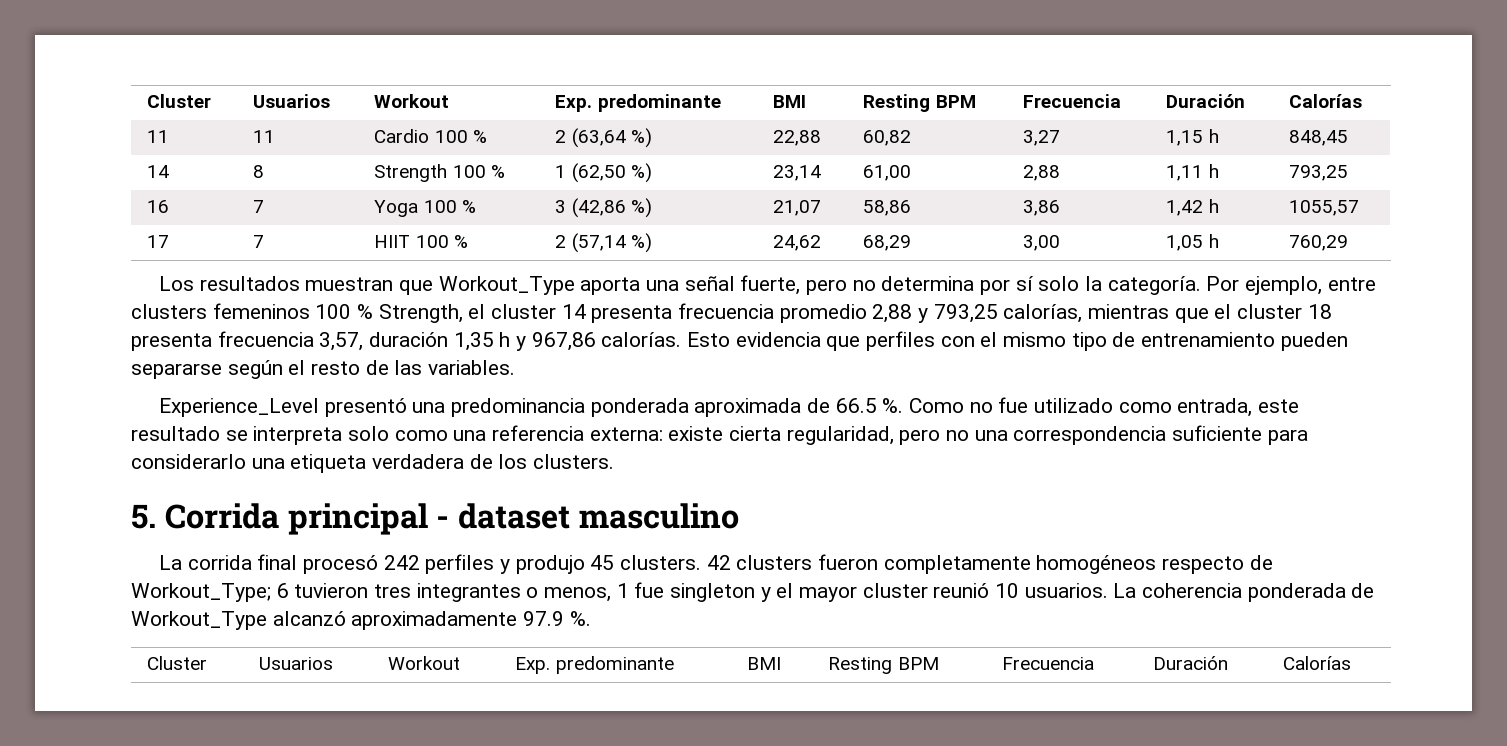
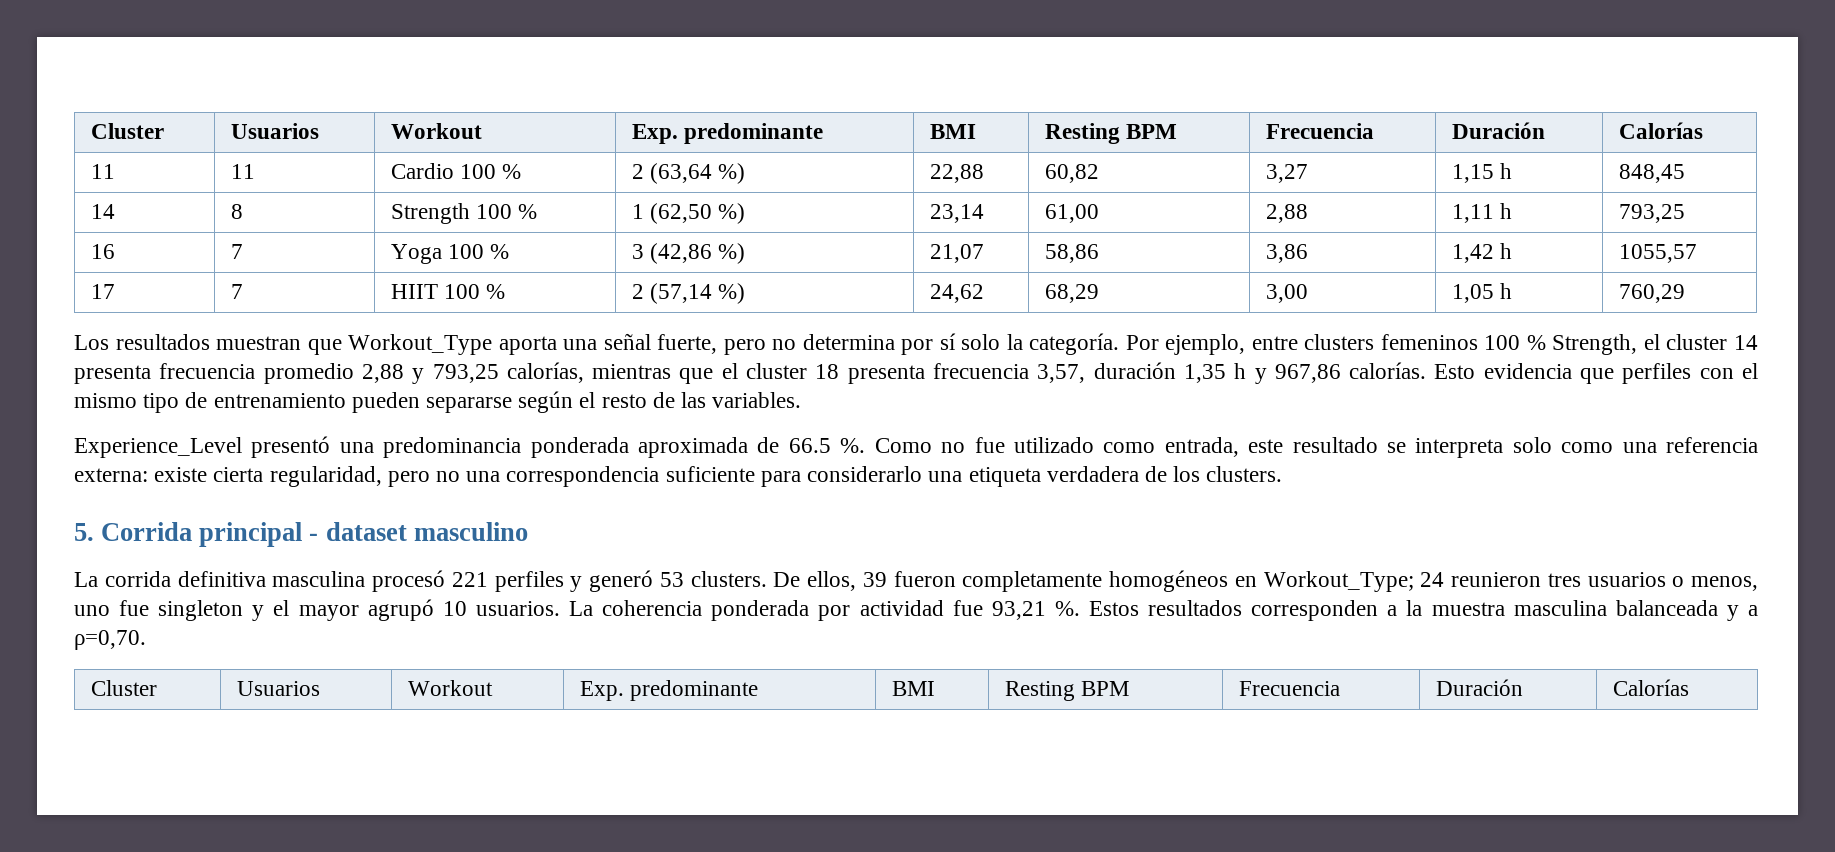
[257,554,1273,574] [131,583,521,602] final procesó 242 perfiles y produjo 45 clusters. 42 clusters fueron completamente homogéneos respecto de Workout_Type; 6 tuvieron tres integrantes -> [177,570,1666,592] definitiva masculina procesó 221 perfiles y generó 53 clusters. De ellos, 39 fueron completamente homogéneos en Workout_Type; 24 reunieron tres usuarios
[616,583,629,598] 1 -> [74,605,110,616] uno
[862,583,990,598] cluster reunió -> [367,599,434,621] agrupó
[1351,583,1375,598] [131,611,591,630] de Workout_Type alcanzó aproximadamente 97.9 %. -> [818,600,1758,621] [74,630,146,650] por actividad fue 93,21 %. Estos resultados corresponden a la muestra masculina balanceada y a ρ=0,70.

